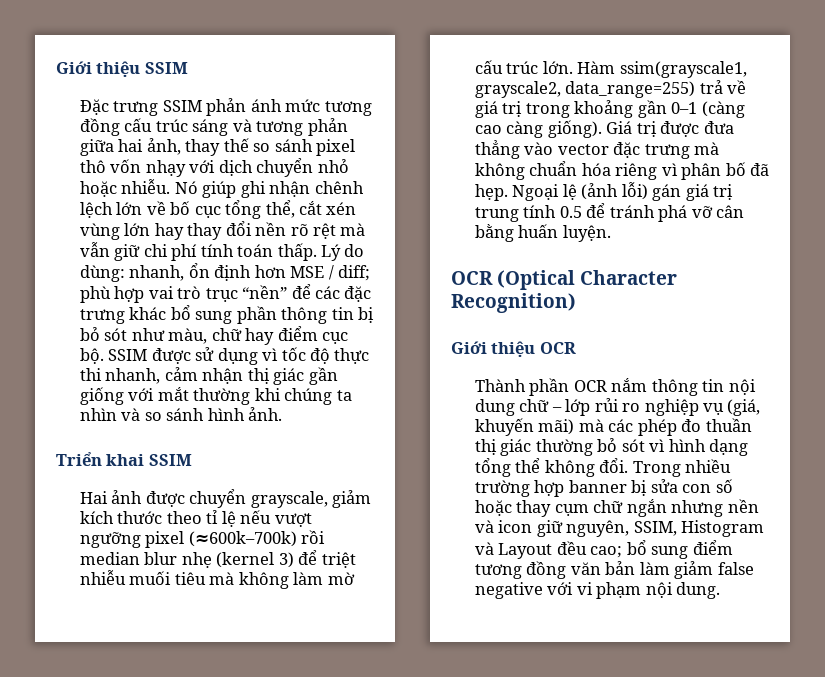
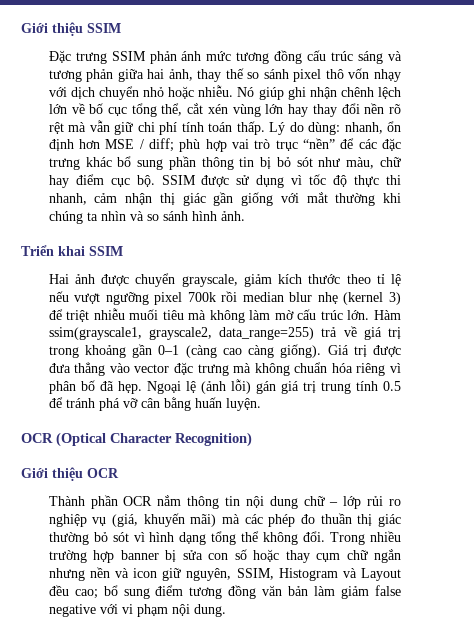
[188,531,297,547] (≈600k–700k) -> [187,292,216,302] 700k

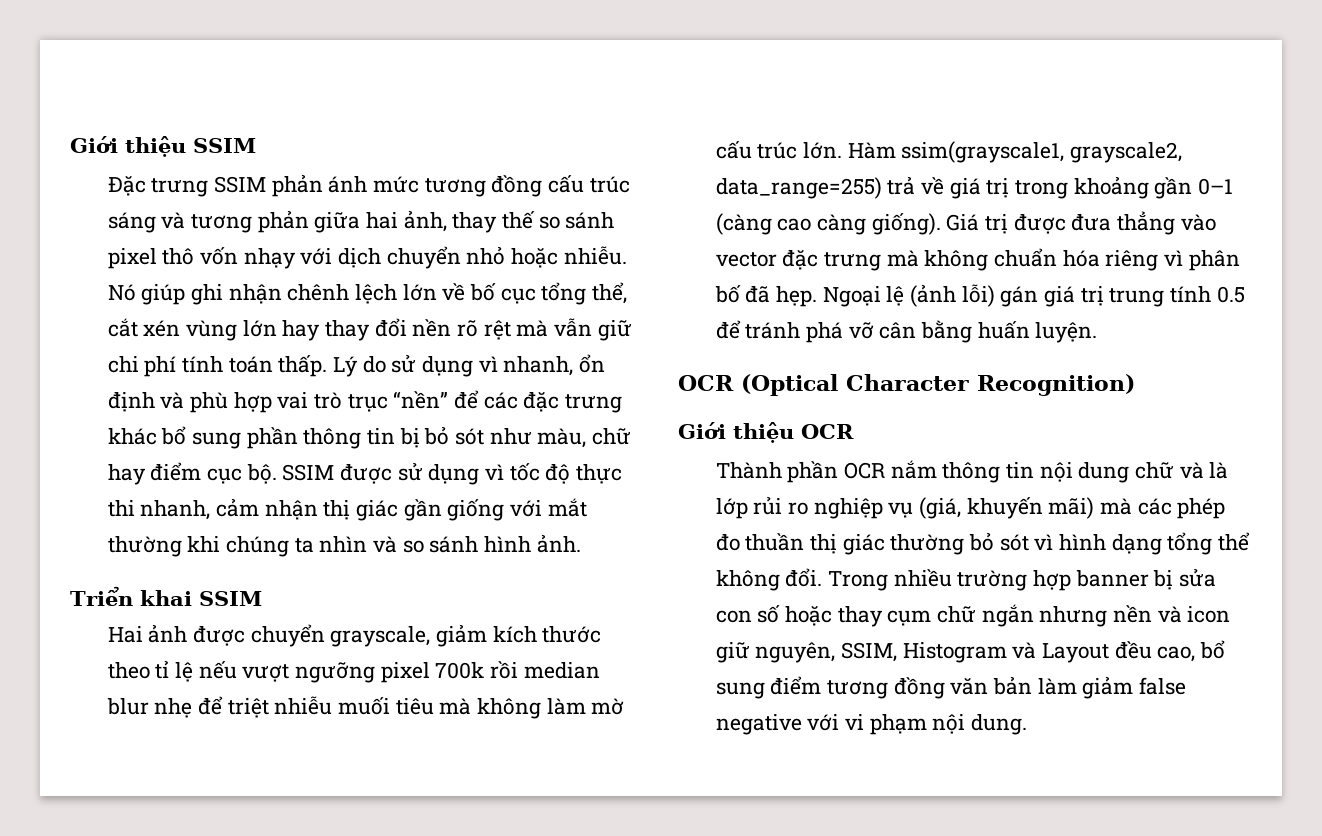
[308,121,401,135] [48,138,175,152] dùng: nhanh, ổn định hơn MSE / diff; -> [391,354,605,377] [107,392,185,412] sử dụng vì nhanh, ổn định và
[343,292,401,305] (kernel 3) -> (193, 708) none
[329,502,339,506] – -> [1179,462,1229,479] và là
[74,589,98,599] cao; -> [1157,646,1196,662] cao,

